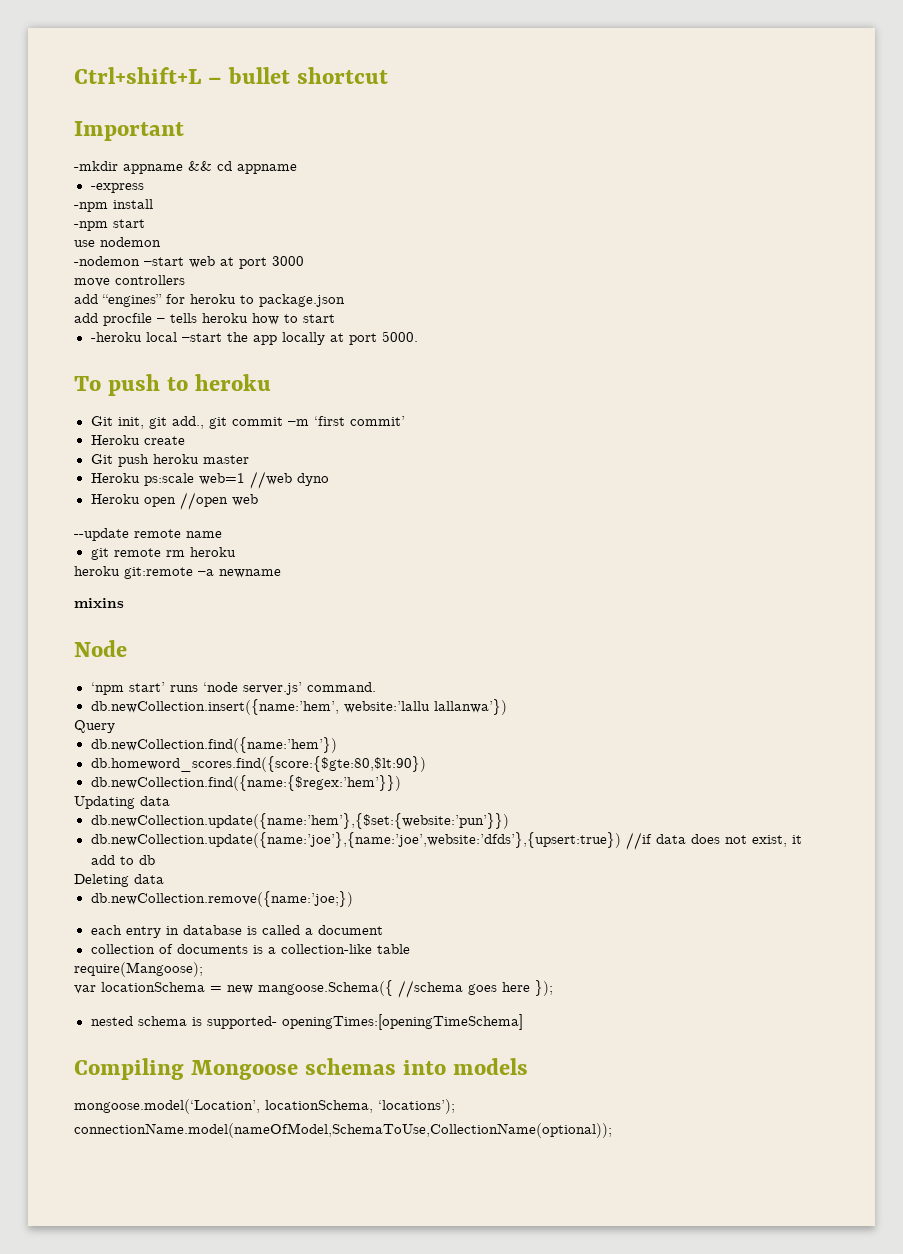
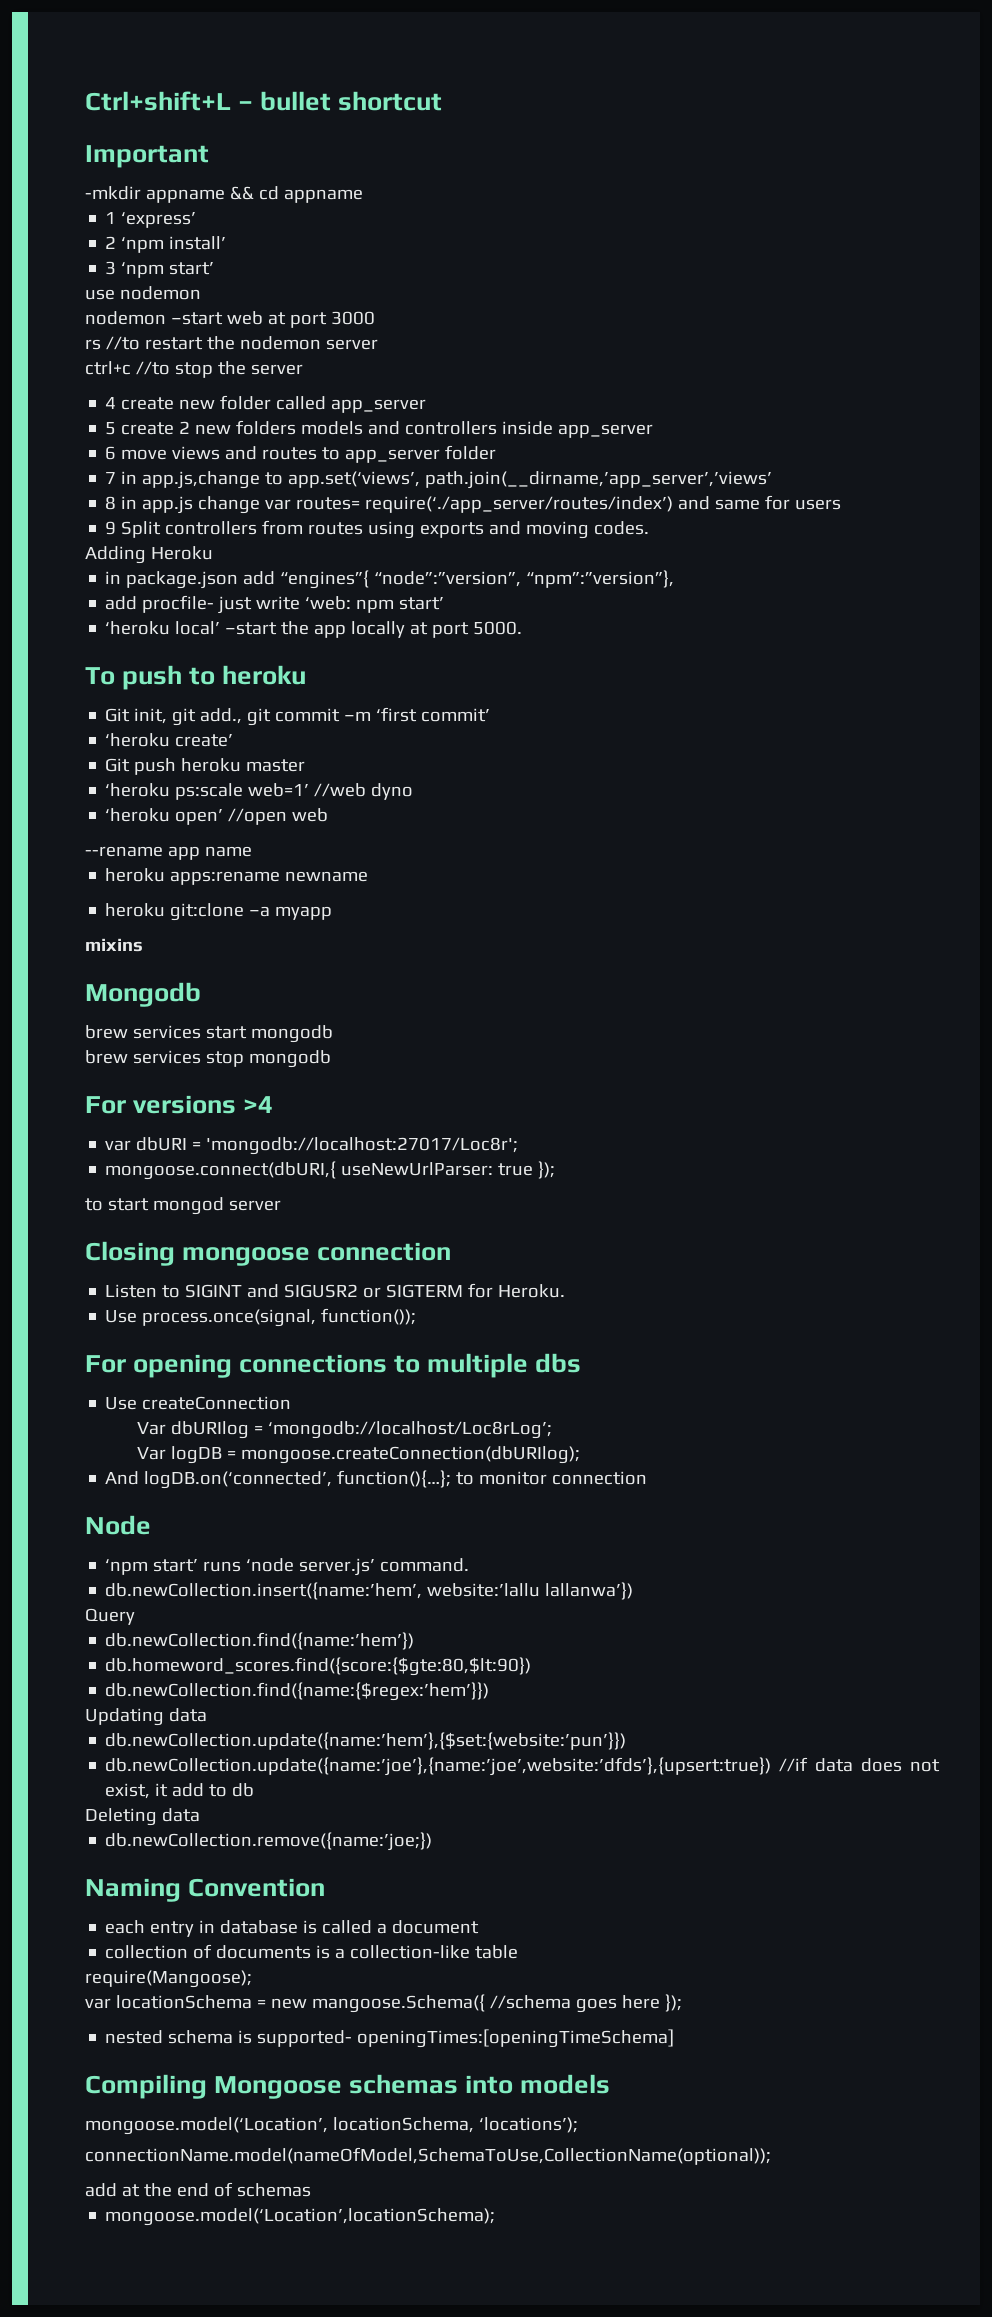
[90,183,144,193] [74,199,153,212] [74,219,145,231] -express // -npm install // -npm start -> [105,212,197,228] [105,236,227,253] [105,261,215,278] 1 ‘express’ // 2 ‘npm install’ // 3 ‘npm start’
[74,256,140,266] -nodemon -> [85,311,166,325] nodemon
[74,275,185,287] [74,294,345,307] [74,313,335,326] [90,332,177,342] move controllers // add “engines” for heroku to package.json // add procfile – tells heroku how to start // -heroku local -> [85,336,378,350] [85,361,303,378] [105,395,427,413] [105,420,654,438] [105,445,497,463] [105,471,773,489] [105,495,842,514] [105,520,650,539] [85,546,213,564] [105,570,675,589] [105,595,445,614] [105,621,221,635] rs //to restart the nodemon server // ctrl+c //to stop the server // 4 create new folder called app_server // 5 create 2 new folders models and controllers inside app_server // 6 move views and routes to app_server folder // 7 in app.js,change to app.set(‘views’, path.join(__dirname,’app_server’,’views’ // 8 in app.js change var routes= require(‘./app_server/routes/index’) and same for users // 9 Split controllers from routes using exports and moving codes. // Adding Heroku // in package.json add “engines”{ “node”:”version”, “npm”:”version”}, // add procfile- just write ‘web: npm start’ // ‘heroku local’
[90,435,185,445] Heroku create -> [105,733,234,747] ‘heroku create’
[90,473,245,486] Heroku ps:scale web=1 -> [105,783,310,800] ‘heroku ps:scale web=1’
[90,494,176,507] Heroku open -> [105,808,224,825] ‘heroku open’
[74,528,181,541] --update remote -> [85,846,200,860] --rename app
[90,547,236,560] [74,566,281,579] [74,598,124,608] git remote rm heroku // heroku git:remote –a newname // mixins -> [105,868,369,885] [105,903,333,921] [85,938,143,952] [85,982,201,1007] [85,1025,333,1043] [85,1050,331,1068] [85,1095,274,1114] [105,1137,519,1155] [105,1161,556,1180] [85,1197,281,1215] [85,1241,452,1266] [105,1283,566,1298] [105,1308,417,1327] [85,1353,582,1378] [105,1396,292,1410] [136,1421,552,1439] [136,1446,580,1464] [105,1470,648,1489] heroku apps:rename newname // heroku git:clone –a myapp // mixins // Mongodb // brew services start mongodb // brew services stop mongodb // For versions >4 // var dbURI = 'mongodb://localhost:27017/Loc8r'; // mongoose.connect(dbURI,{ useNewUrlParser: true }); // to start mongod server // Closing mongoose connection // Listen to SIGINT and SIGUSR2 or SIGTERM for Heroku. // Use process.once(signal, function()); // For opening connections to multiple dbs // Use createConnection // Var dbURIlog = ‘mongodb://localhost/Loc8rLog’; // Var logDB = mongoose.createConnection(dbURIlog); // And logDB.on(‘connected’, function(){…}; to monitor connection
(353, 899) none -> [85,1878,326,1902] // Naming Convention
(612, 1130) none -> [85,2182,311,2197] [105,2208,496,2226] // add at the end of schemas // mongoose.model(‘Location’,locationSchema);

